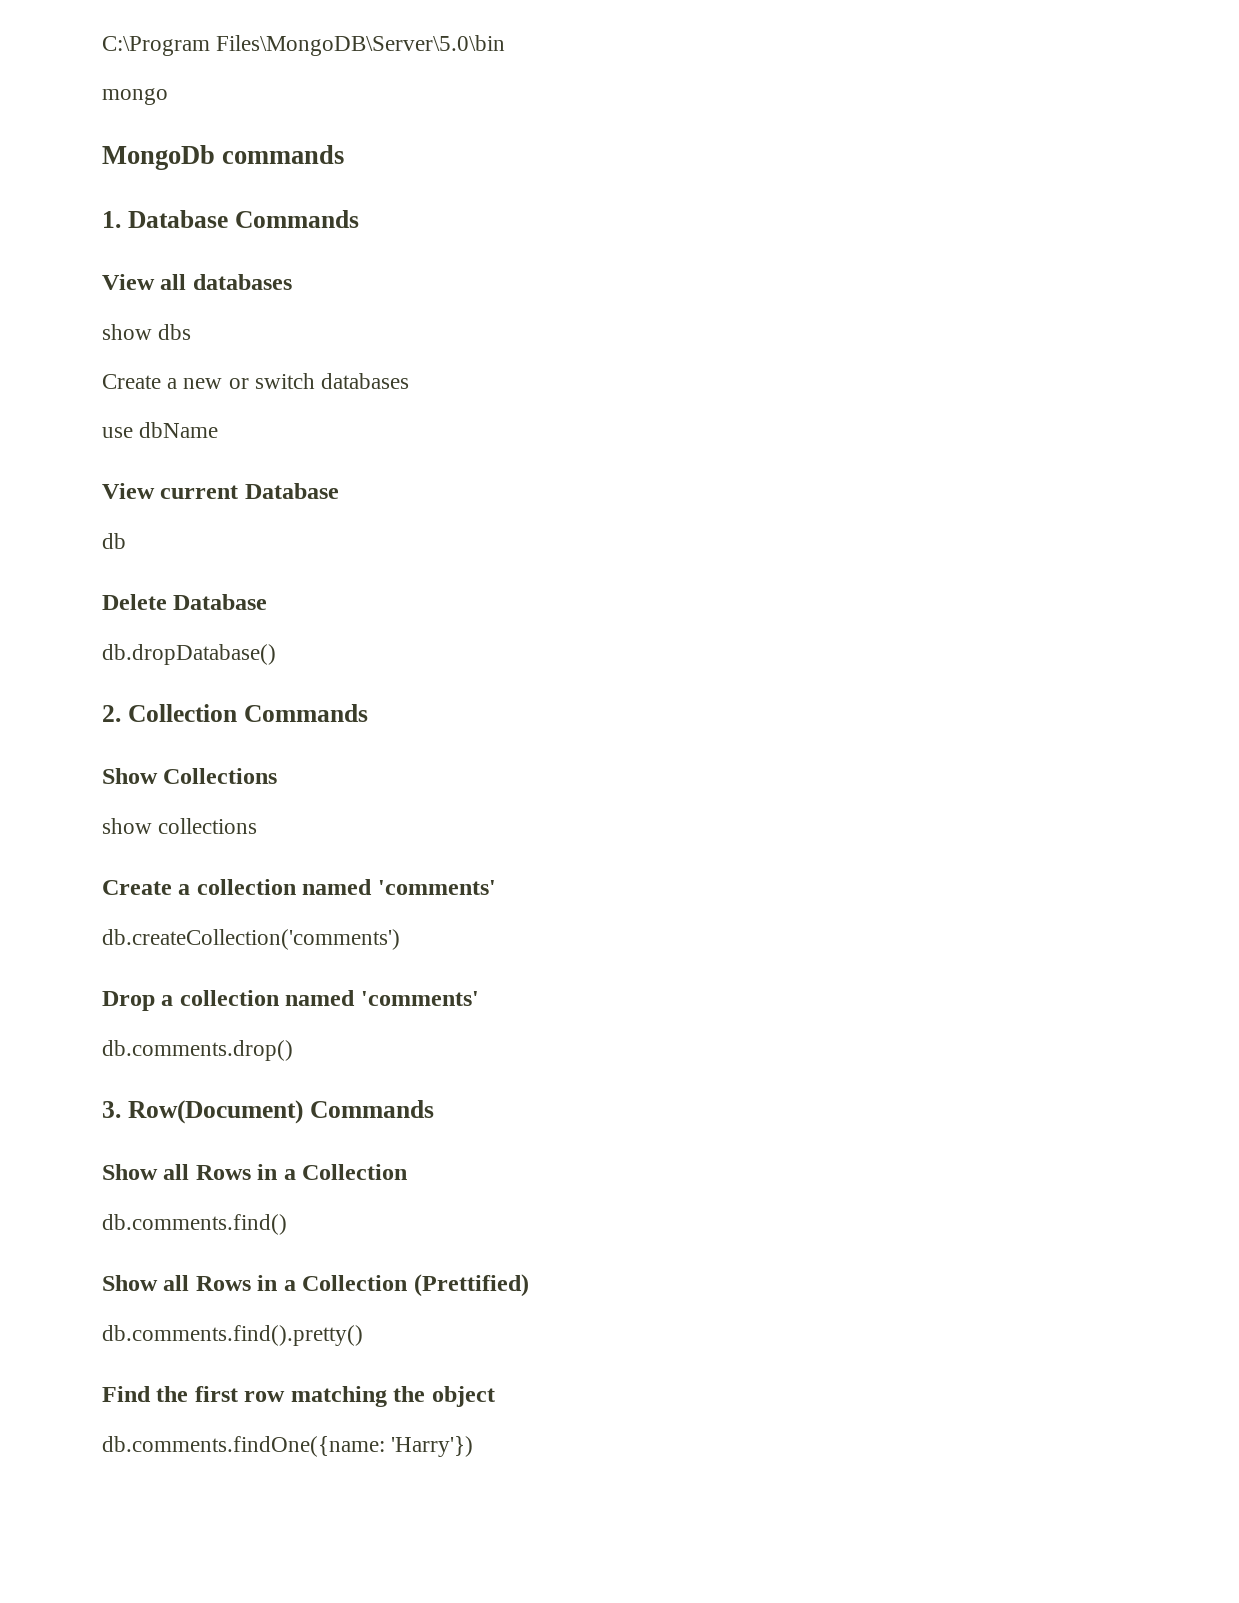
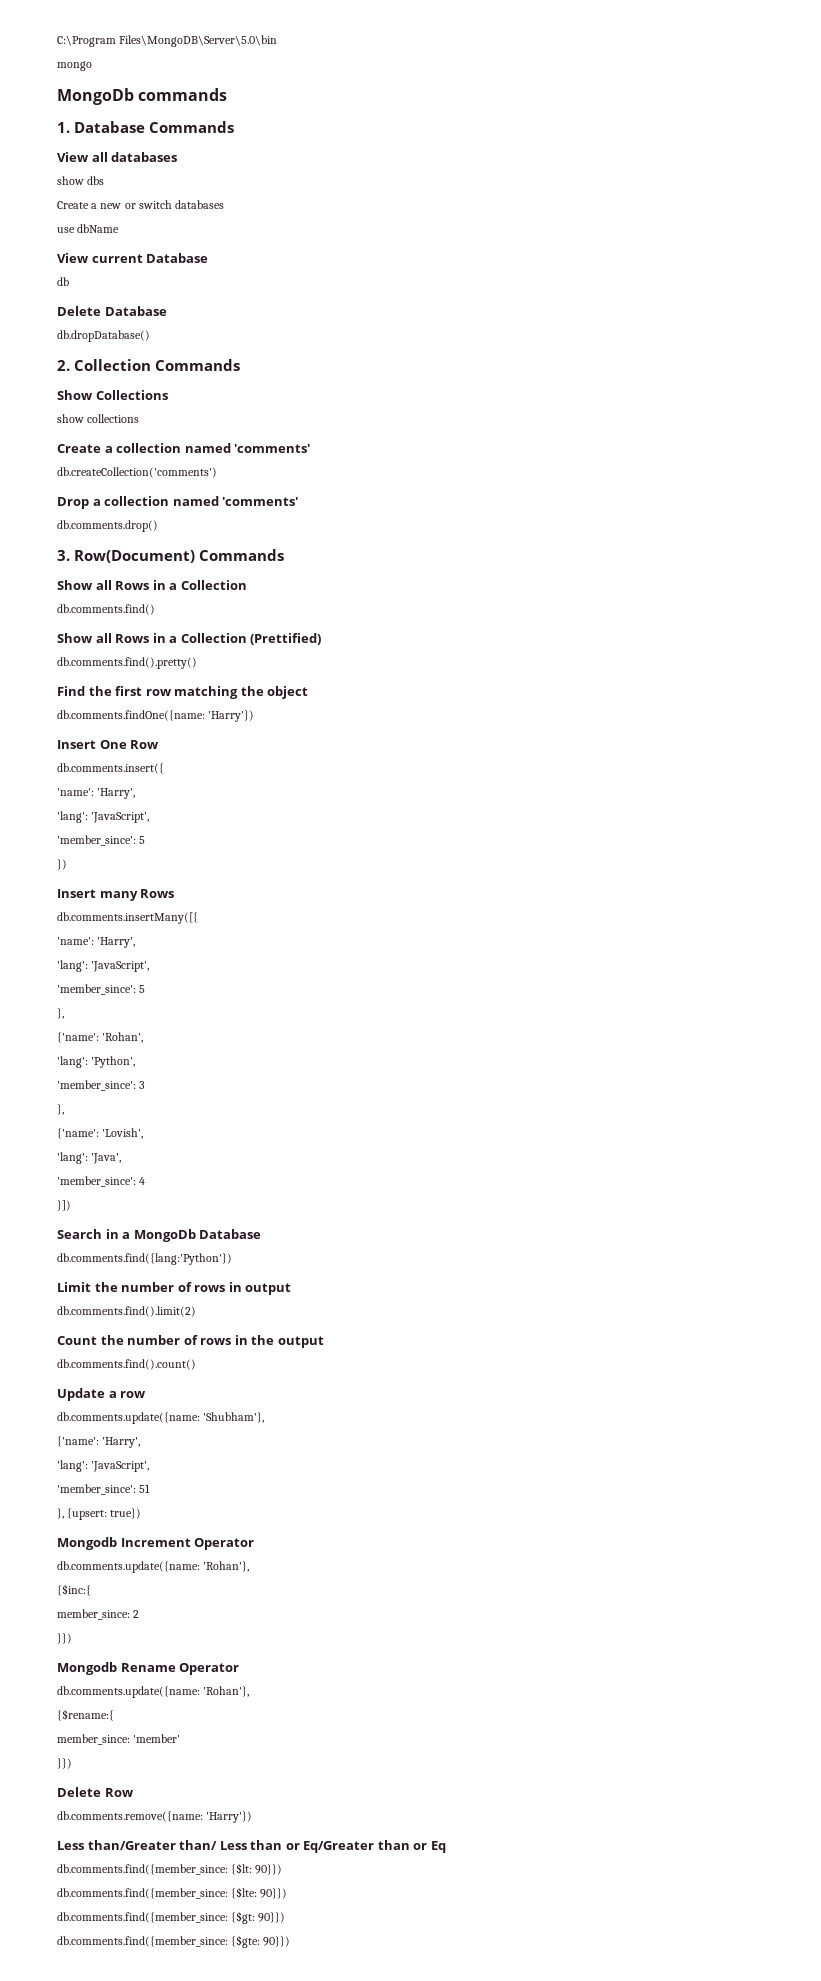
(474, 1446) none -> [57,740,159,749] [57,763,164,774] [57,788,136,799] [57,811,150,823] [57,835,146,846] [57,859,67,870] [57,889,175,901] [57,912,198,924] [57,937,136,948] [57,960,150,972] [57,984,146,995] [57,1008,64,1019] [57,1032,144,1043] [57,1056,136,1068] [57,1080,146,1091] [57,1104,64,1115] [57,1128,144,1139] [57,1152,122,1164] [57,1176,146,1187] [57,1200,71,1211] [57,1229,262,1242] [57,1253,232,1265] [57,1282,292,1295] [57,1306,196,1317] [57,1335,324,1348] [57,1359,196,1370] [57,1388,146,1401] [57,1412,265,1424] [57,1436,141,1448] [57,1460,150,1472] [57,1484,151,1495] [57,1508,142,1520] [57,1537,255,1550] [57,1561,250,1573] [57,1584,91,1596] [57,1609,140,1620] [57,1633,72,1644] [57,1662,240,1675] [57,1686,250,1698] [57,1709,114,1721] [57,1734,181,1745] [57,1758,72,1769] [57,1787,133,1797] [57,1811,253,1823] [57,1840,446,1853] [57,1863,283,1875] [57,1887,288,1899] [57,1911,286,1924] [57,1935,291,1948] // Insert One Row // db.comments.insert({ // 'name': 'Harry', // 'lang': 'JavaScript', // 'member_since': 5 // }) // Insert many Rows // db.comments.insertMany([{ // 'name': 'Harry', // 'lang': 'JavaScript', // 'member_since': 5 // }, // {'name': 'Rohan', // 'lang': 'Python', // 'member_since': 3 // }, // {'name': 'Lovish', // 'lang': 'Java', // 'member_since': 4 // }]) // Search in a MongoDb Database // db.comments.find({lang:'Python'}) // Limit the number of rows in output // db.comments.find().limit(2) // Count the number of rows in the output // db.comments.find().count() // Update a row // db.comments.update({name: 'Shubham'}, // {'name': 'Harry', // 'lang': 'JavaScript', // 'member_since': 51 // }, {upsert: true}) // Mongodb Increment Operator // db.comments.update({name: 'Rohan'}, // {$inc:{ // member_since: 2 // }}) // Mongodb Rename Operator // db.comments.update({name: 'Rohan'}, // {$rename:{ // member_since: 'member' // }}) // Delete Row // db.comments.remove({name: 'Harry'}) // Less than/Greater than/ Less than or Eq/Greater than or Eq // db.comments.find({member_since: {$lt: 90}}) // db.comments.find({member_since: {$lte: 90}}) // db.comments.find({member_since: {$gt: 90}}) // db.comments.find({member_since: {$gte: 90}})

